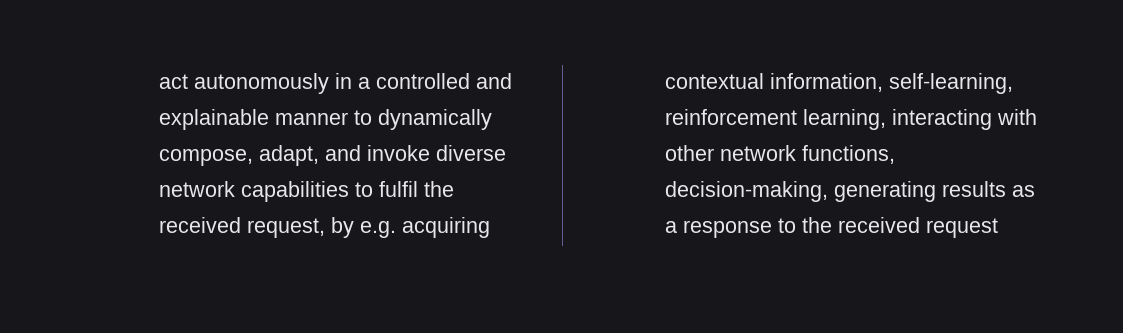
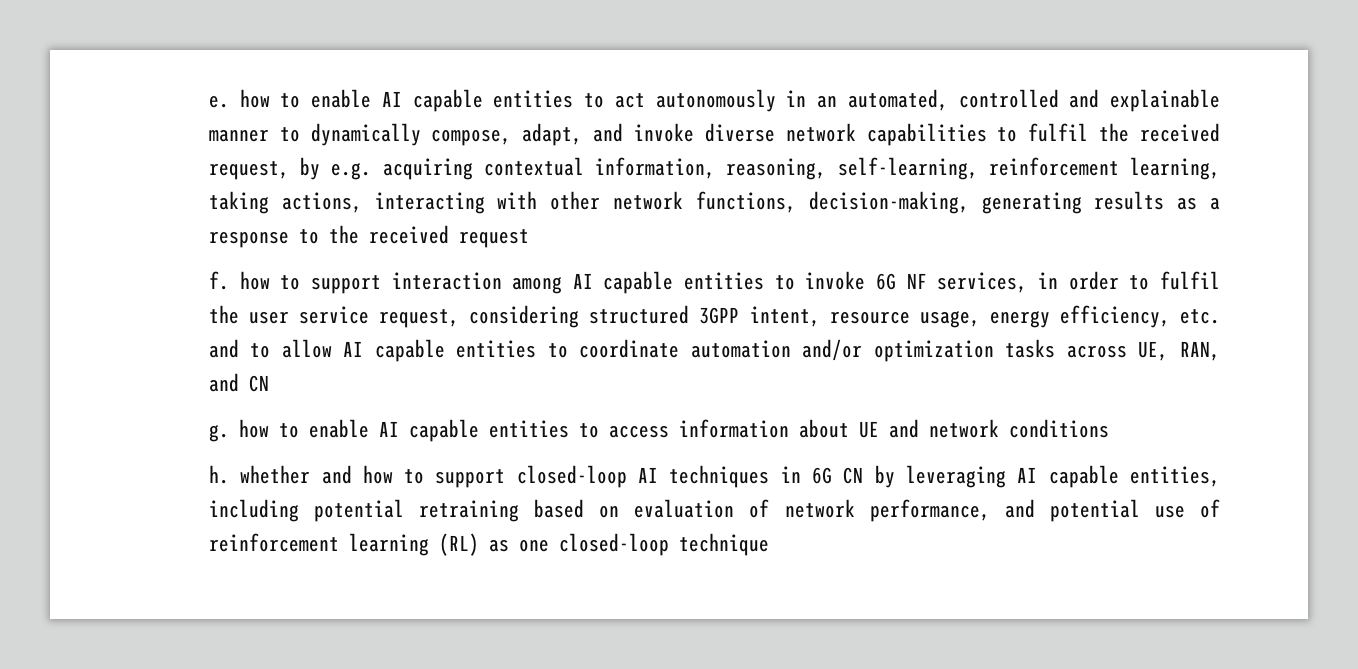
(159, 81) none -> [208,89,605,112] e. how to enable AI capable entities to
[358,77,371,89] a -> [817,89,948,111] an automated,
(884, 82) none -> [726,158,827,180] reasoning,
(887, 119) none -> [208,191,362,214] taking actions,
(999, 228) none -> [208,271,1221,294] [208,305,1221,328] [208,339,1220,362] [208,373,269,392] [208,419,1109,442] [208,465,1220,488] [208,499,1221,522] [208,533,769,556] // f. how to support interaction among AI capable entities to invoke 6G NF services, in order to fulfil the user service request, considering structured 3GPP intent, resource usage, energy efficiency, etc. and to allow AI capable entities to coordinate automation and/or optimization tasks across UE, RAN, and CN // g. how to enable AI capable entities to access information about UE and network conditions // h. whether and how to support closed-loop AI techniques in 6G CN by leveraging AI capable entities, including potential retraining based on evaluation of network performance, and potential use of reinforcement learning (RL) as one closed-loop technique

